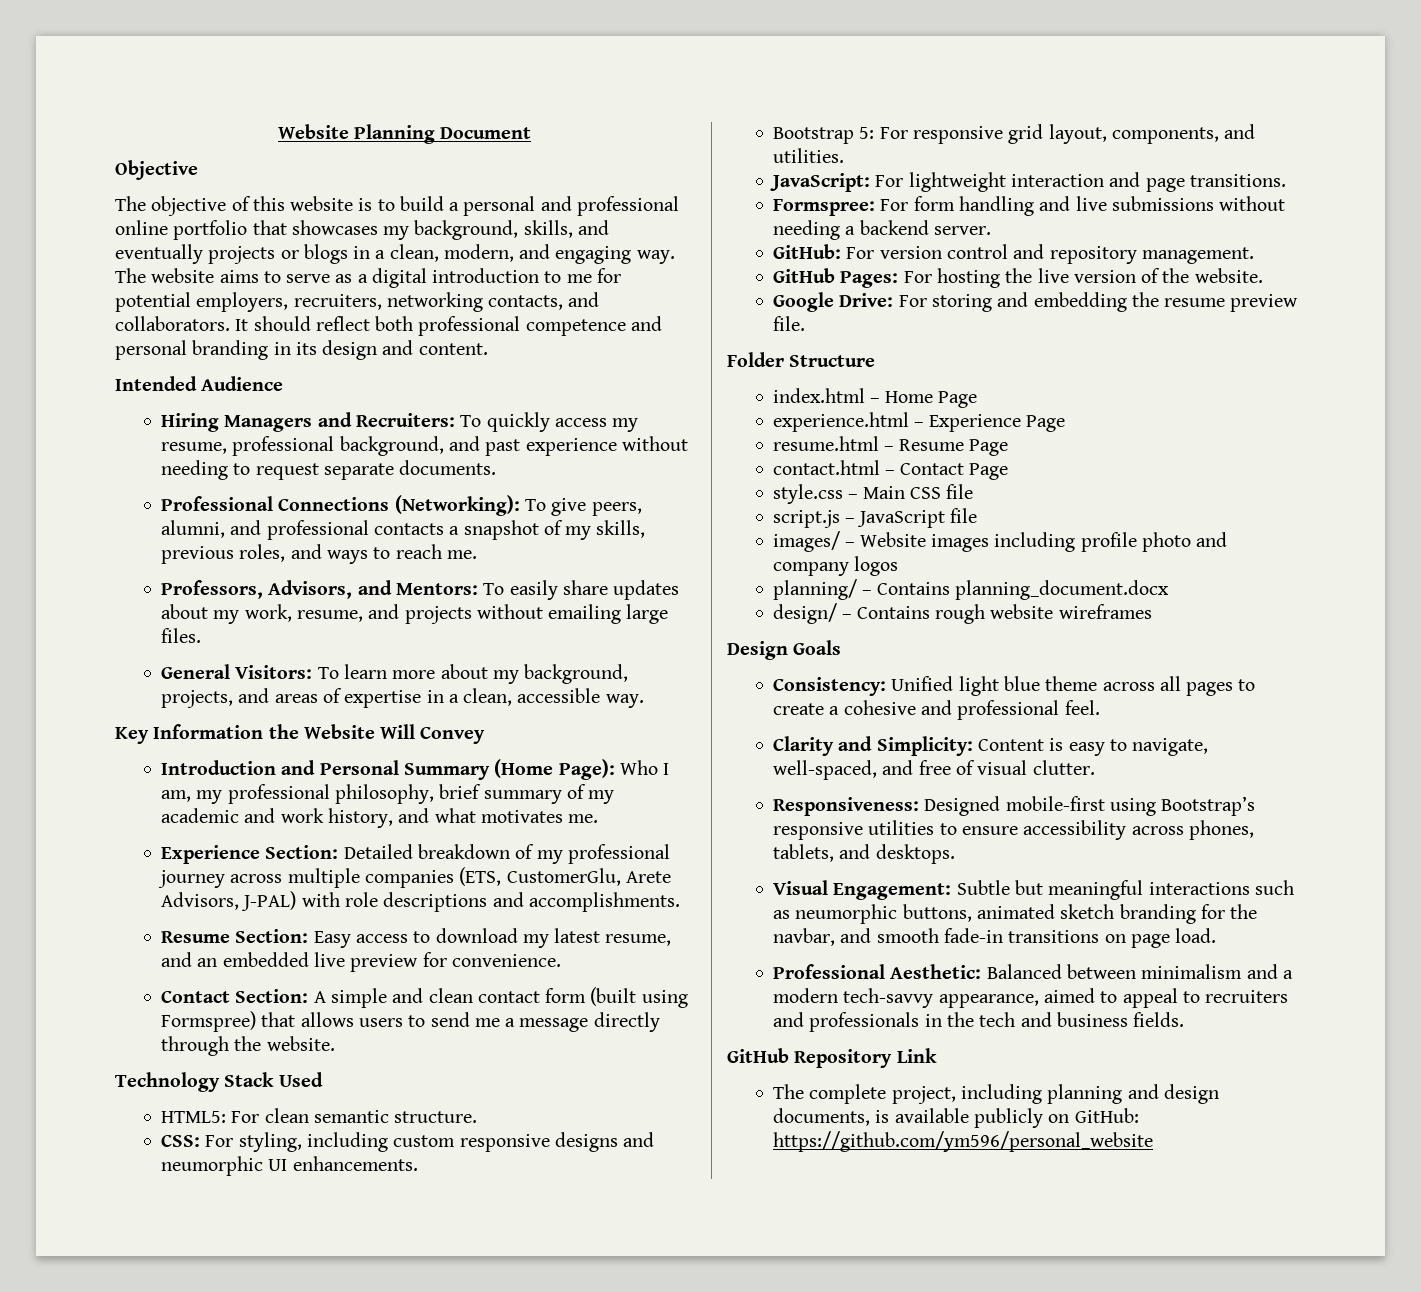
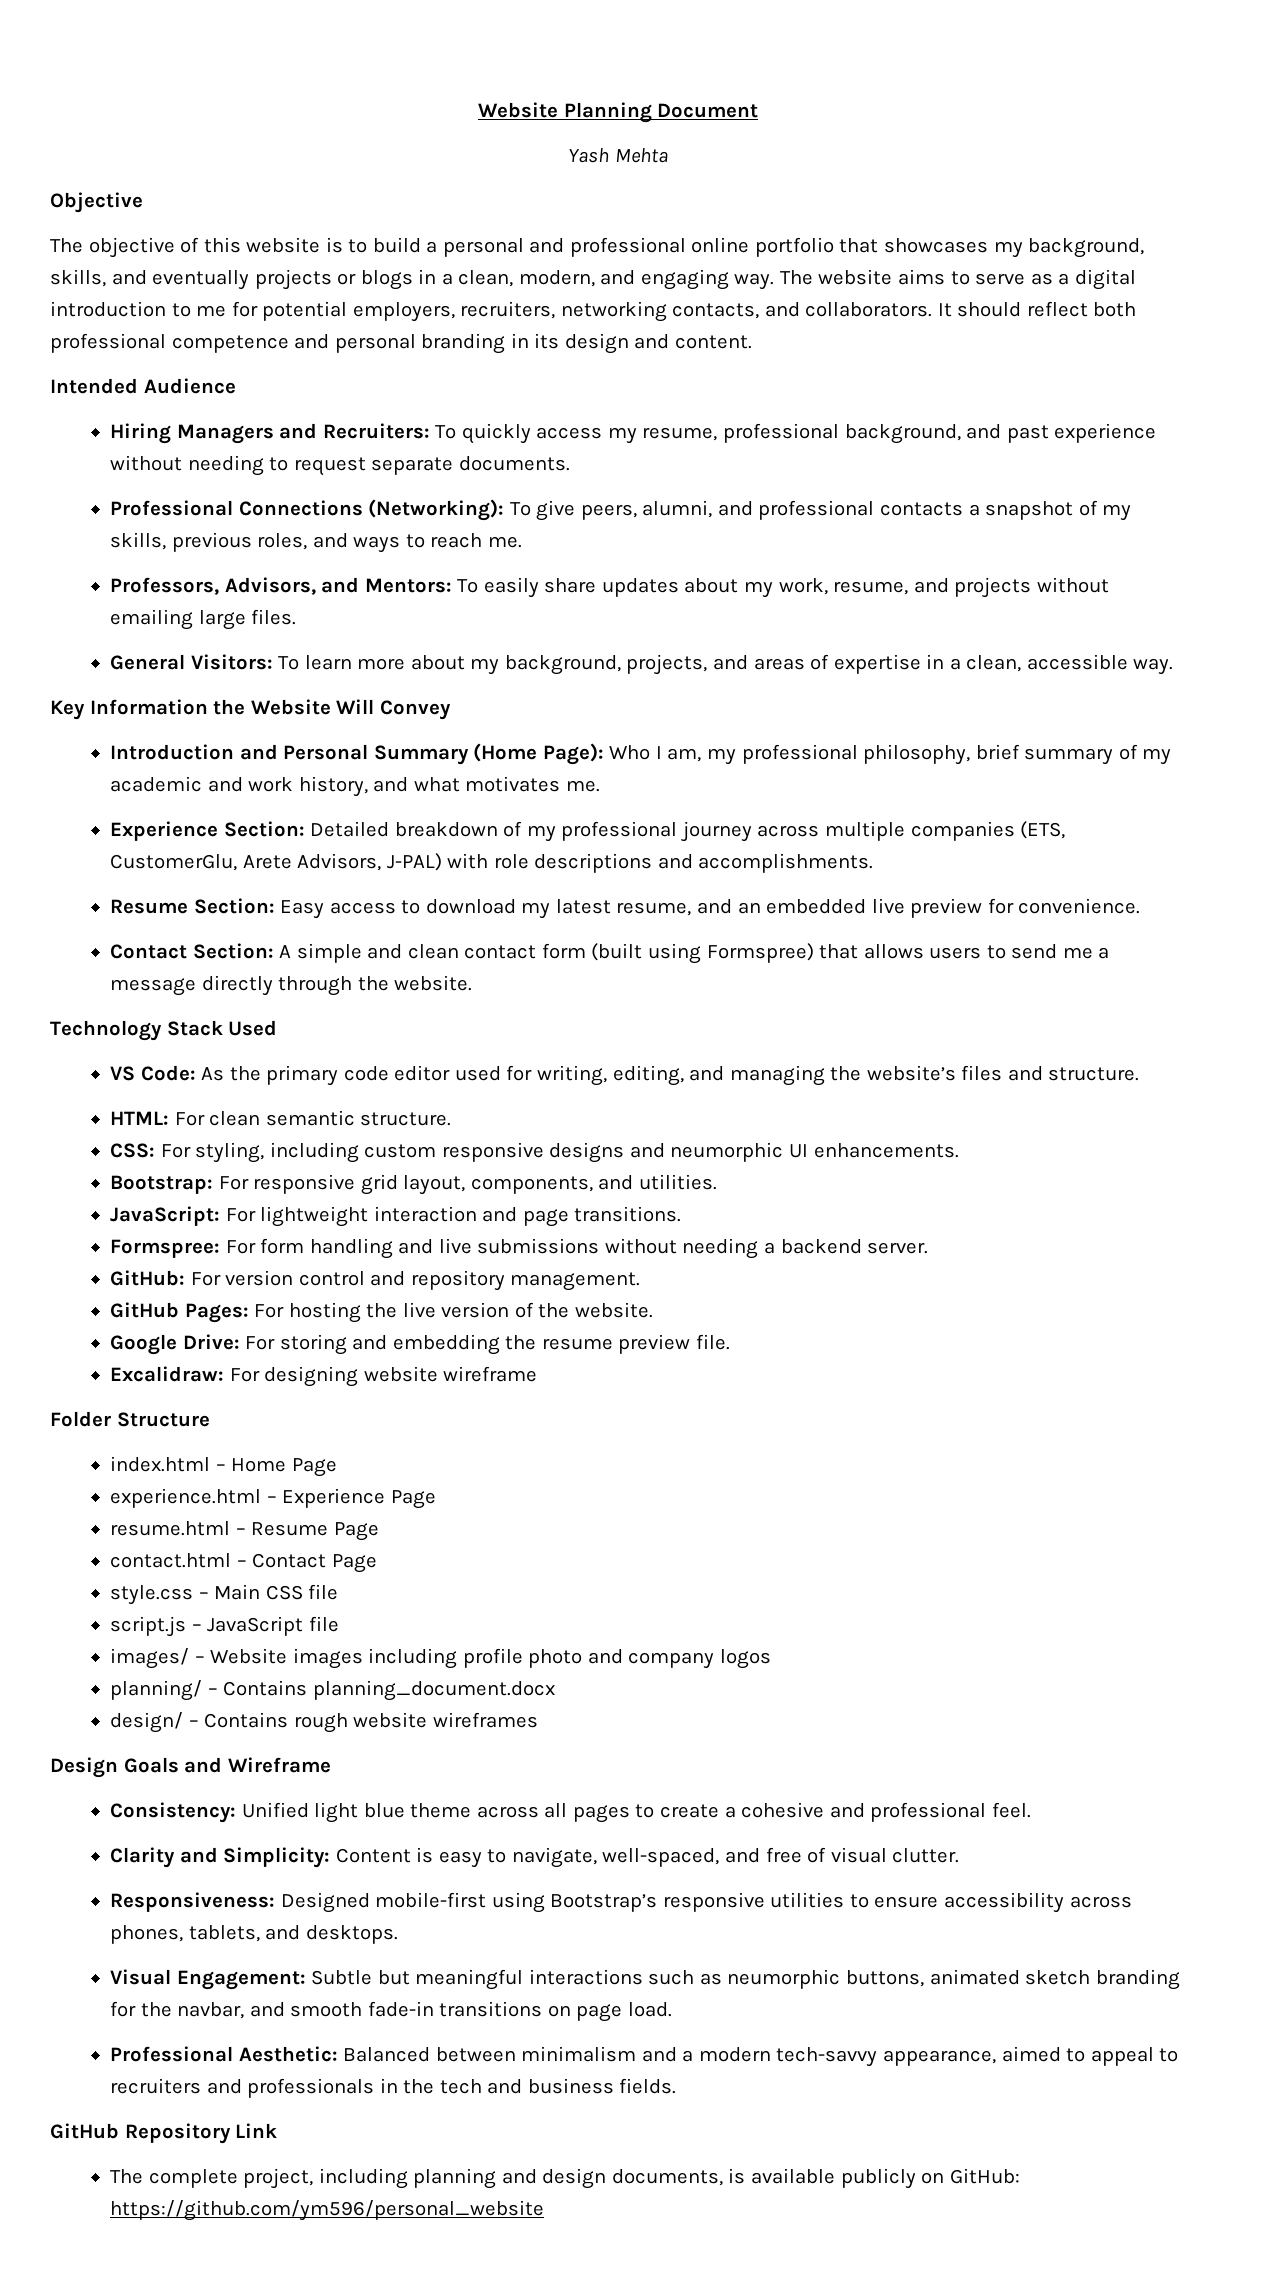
(532, 133) none -> [568,148,668,163] // Yash Mehta
[161,1111,227,1123] HTML5: -> [110,1065,1140,1086] [110,1111,170,1125] VS Code: As the primary code editor used for writing, editing, and managing the website’s files and structure. // HTML:
[773,127,875,144] Bootstrap 5: -> [110,1175,214,1194] Bootstrap:
(806, 323) none -> [110,1366,538,1387] // Excalidraw: For designing website wireframe
(842, 647) none -> [184,1757,331,1773] and Wireframe

